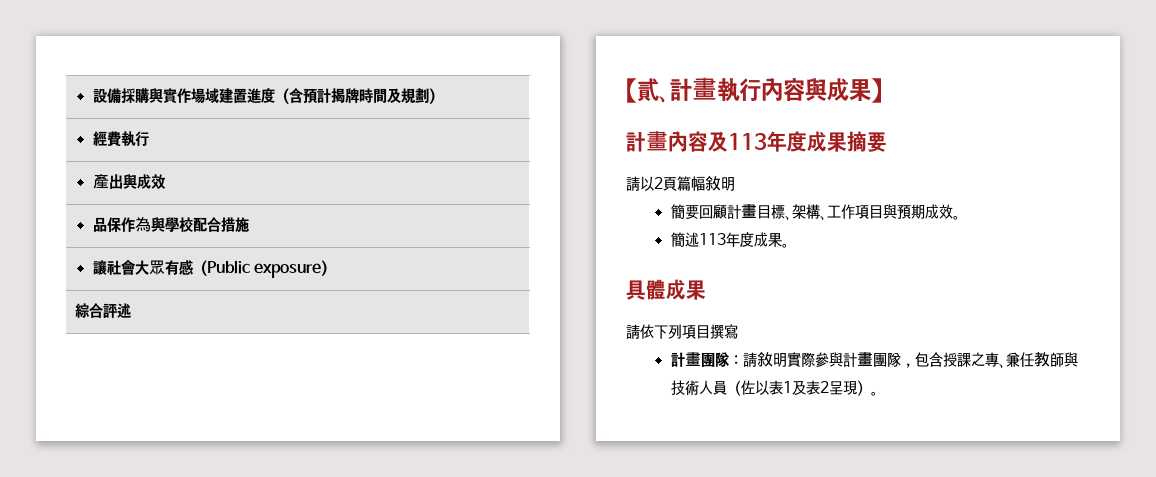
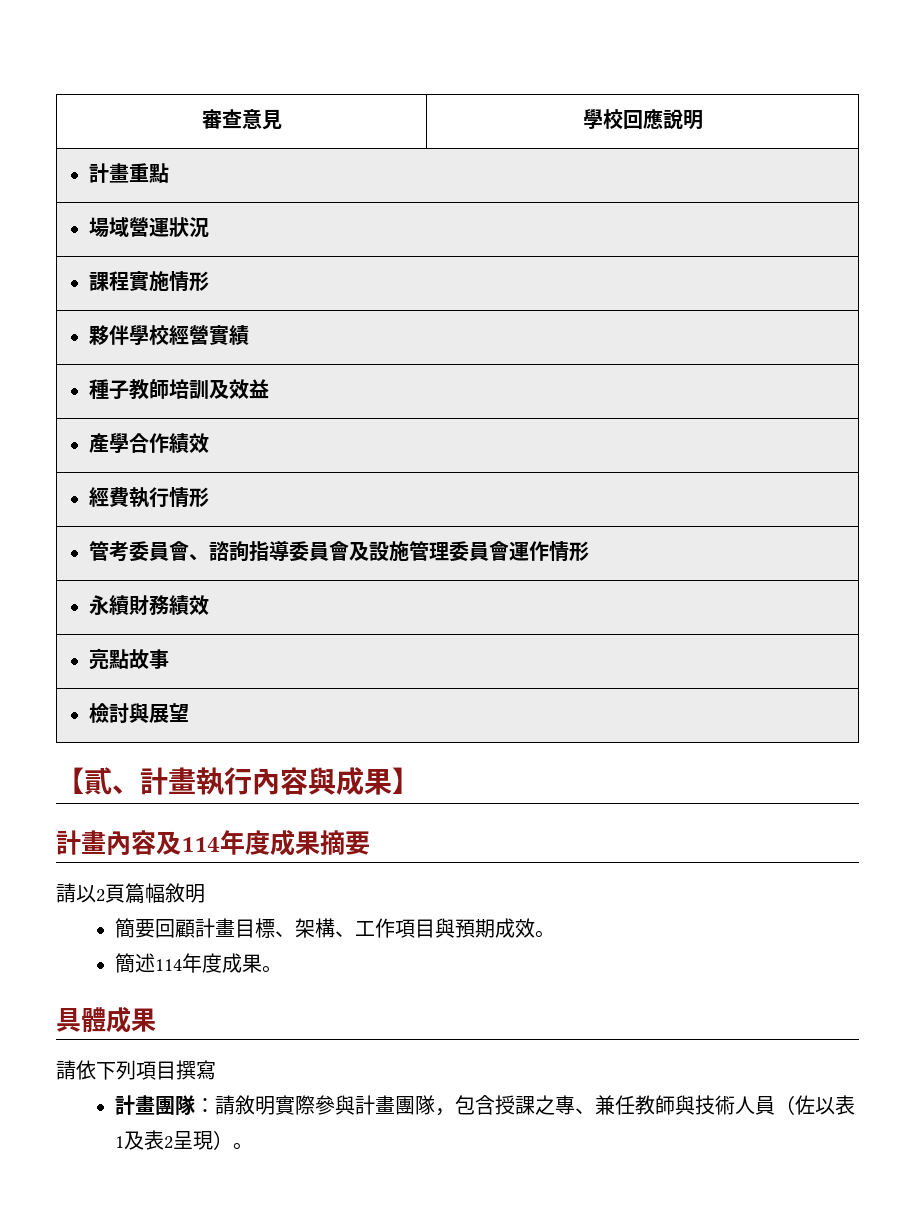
[92,88,443,104] [92,131,149,147] [92,174,166,190] [92,217,249,232] [92,259,336,278] [75,303,132,318] 設備採購與實作場域建置進度（含預計揭牌時間及規劃） // 經費執行 // 產出與成效 // 品保作為與學校配合措施 // 讓社會大眾有感（Public exposure） // 綜合評述 -> [201,109,282,130] [582,109,703,130] [88,163,169,183] [88,217,209,238] [88,271,209,292] [88,325,249,345] [88,379,269,400] [88,433,209,453] [88,487,209,508] [88,540,589,562] [88,595,209,615] [88,648,169,670] [88,703,189,723] 審查意見 | 學校回應說明 // 計畫重點 // 場域營運狀況 // 課程實施情形 // 夥伴學校經營實績 // 種子教師培訓及效益 // 產學合作績效 // 經費執行情形 // 管考委員會、諮詢指導委員會及設施管理委員會運作情形 // 永續財務績效 // 亮點故事 // 檢討與展望
[728,133,767,150] 113 -> [181,837,220,852] 114
[698,233,726,245] 113 -> [154,959,182,971] 114

